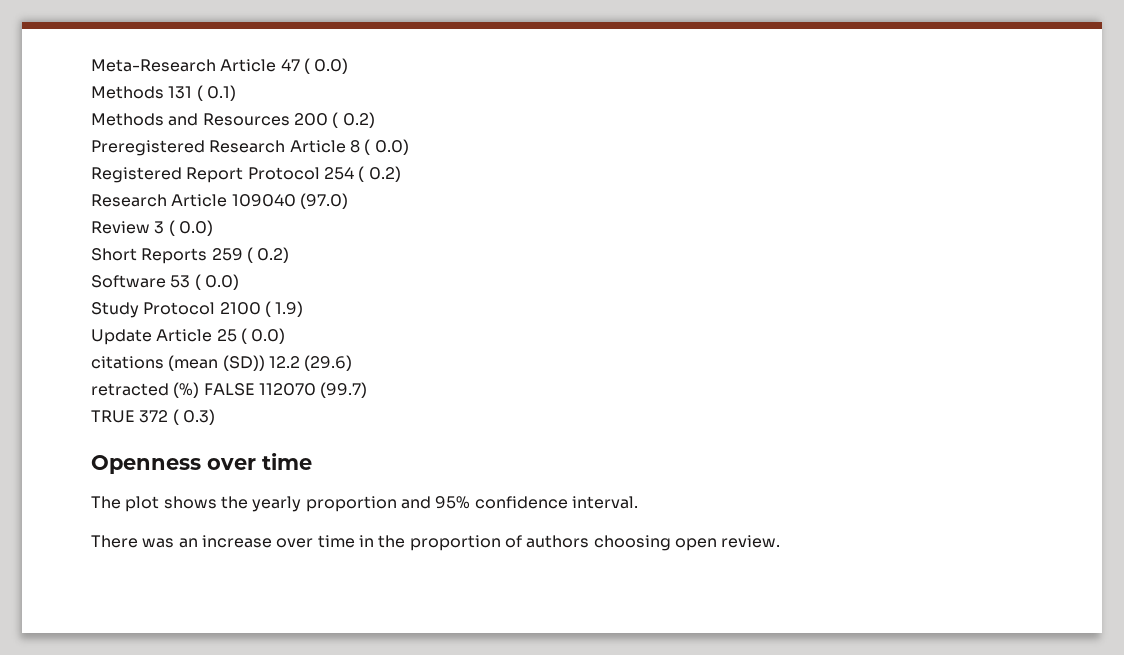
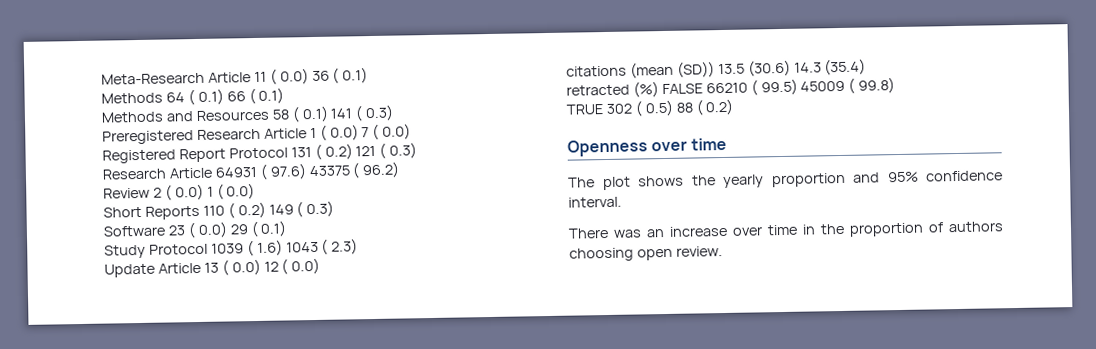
[280,58,349,74] [91,86,193,99] 47 ( 0.0) // Methods 131 -> [253,67,369,85] [101,88,246,106] 11 ( 0.0) 36 ( 0.1) // Methods 64 ( 0.1) 66
[293,112,375,128] 200 ( 0.2) -> [271,104,395,123] 58 ( 0.1) 141 ( 0.3)
[349,140,360,153] 8 -> [309,124,370,141] 1 ( 0.0) 7
[323,166,401,182] [91,193,348,209] [91,221,165,234] 254 ( 0.2) // Research Article 109040 (97.0) // Review 3 -> [290,142,418,160] [102,161,401,180] [103,183,214,201] 131 ( 0.2) 121 ( 0.3) // Research Article 64931 ( 97.6) 43375 ( 96.2) // Review 2 ( 0.0) 1
[211,247,290,263] 259 ( 0.2) -> [202,200,335,219] 110 ( 0.2) 149 ( 0.3)
[170,274,239,290] 53 ( 0.0) -> [167,220,288,239] 23 ( 0.0) 29 ( 0.1)
[219,301,304,317] [91,329,237,345] 2100 ( 1.9) // Update Article 25 -> [210,238,359,257] [104,258,279,278] 1039 ( 1.6) 1043 ( 2.3) // Update Article 13 ( 0.0) 12
[268,355,353,371] 12.2 (29.6) -> [717,58,867,77] 13.5 (30.6) 14.3 (35.4)
[258,382,368,398] [91,409,215,425] 112070 (99.7) // TRUE 372 ( 0.3) -> [705,77,896,96] [566,98,735,117] 66210 ( 99.5) 45009 ( 99.8) // TRUE 302 ( 0.5) 88 ( 0.2)

